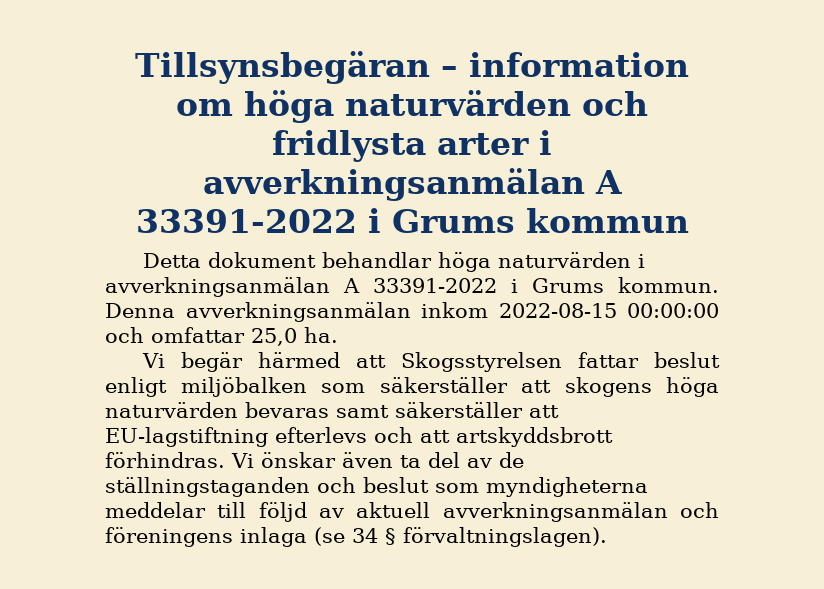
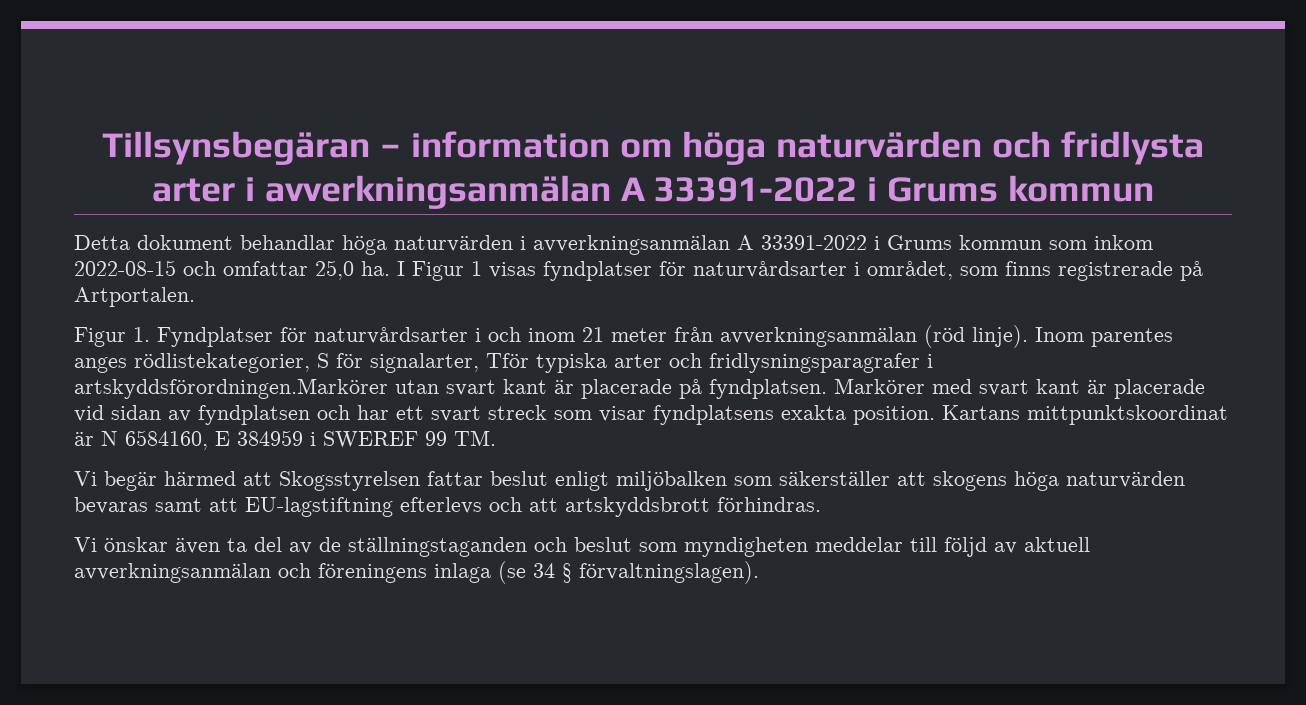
[618,277,719,293] [105,302,411,322] kommun. Denna avverkningsanmälan -> [959,235,1087,250] kommun som
[627,303,719,318] 00:00:00 -> (176, 268) none
(338, 335) none -> [397,261,1203,281] [74,287,195,307] [74,325,1173,348] [74,353,933,373] [74,378,1205,399] [74,405,1228,425] [74,430,496,450] I Figur 1 visas fyndplatser för naturvårdsarter i området, som finns registrerade på Artportalen. // Figur 1. Fyndplatser för naturvårdsarter i och inom 21 meter från avverkningsanmälan (röd linje). Inom parentes anges rödlistekategorier, S för signalarter, Tför typiska arter och fridlysningsparagrafer i artskyddsförordningen.Markörer utan svart kant är placerade på fyndplatsen. Markörer med svart kant är placerade vid sidan av fyndplatsen och har ett svart streck som visar fyndplatsens exakta position. Kartans mittpunktskoordinat är N 6584160, E 384959 i SWEREF 99 TM.
[395,402,523,418] säkerställer -> (202, 505) none
(225, 460) none -> (821, 504) //
[486,477,648,497] myndigheterna -> [684,537,808,557] myndigheten

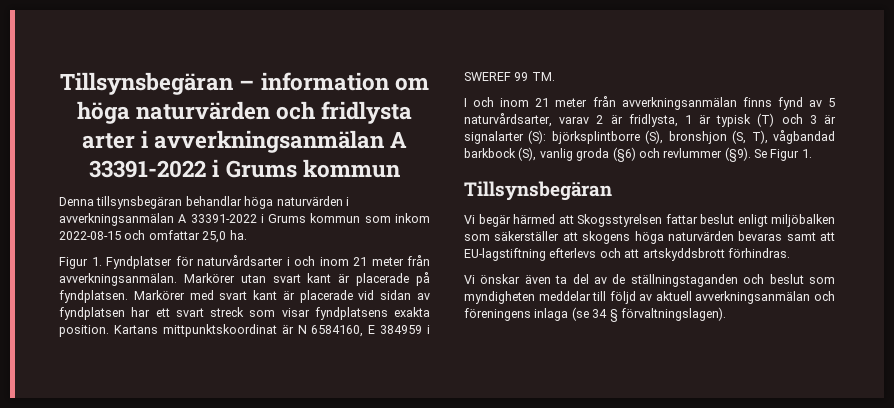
[74,235,233,250] Detta dokument -> [59,196,183,209] Denna tillsynsbegäran
[397,261,1203,281] [74,287,195,307] I Figur 1 visas fyndplatser för naturvårdsarter i området, som finns registrerade på Artportalen. -> (247, 235) none
[720,325,1173,348] [74,353,933,373] [74,378,388,399] avverkningsanmälan (röd linje). Inom parentes anges rödlistekategorier, S för signalarter, Tför typiska arter och fridlysningsparagrafer i artskyddsförordningen.Markörer -> [59,273,235,286] avverkningsanmälan. Markörer
[317,405,350,420] och -> (125, 313) none
(496, 438) none -> [464,96,836,110] [464,113,836,127] [464,130,835,144] [464,147,812,162] [464,181,612,201] // I och inom 21 meter från avverkningsanmälan finns fynd av 5 naturvårdsarter, varav 2 är fridlysta, 1 är typisk (T) och 3 är signalarter (S): björksplintborre (S), bronshjon (S, T), vågbandad barkbock (S), vanlig groda (§6) och revlummer (§9). Se Figur 1. // Tillsynsbegäran

